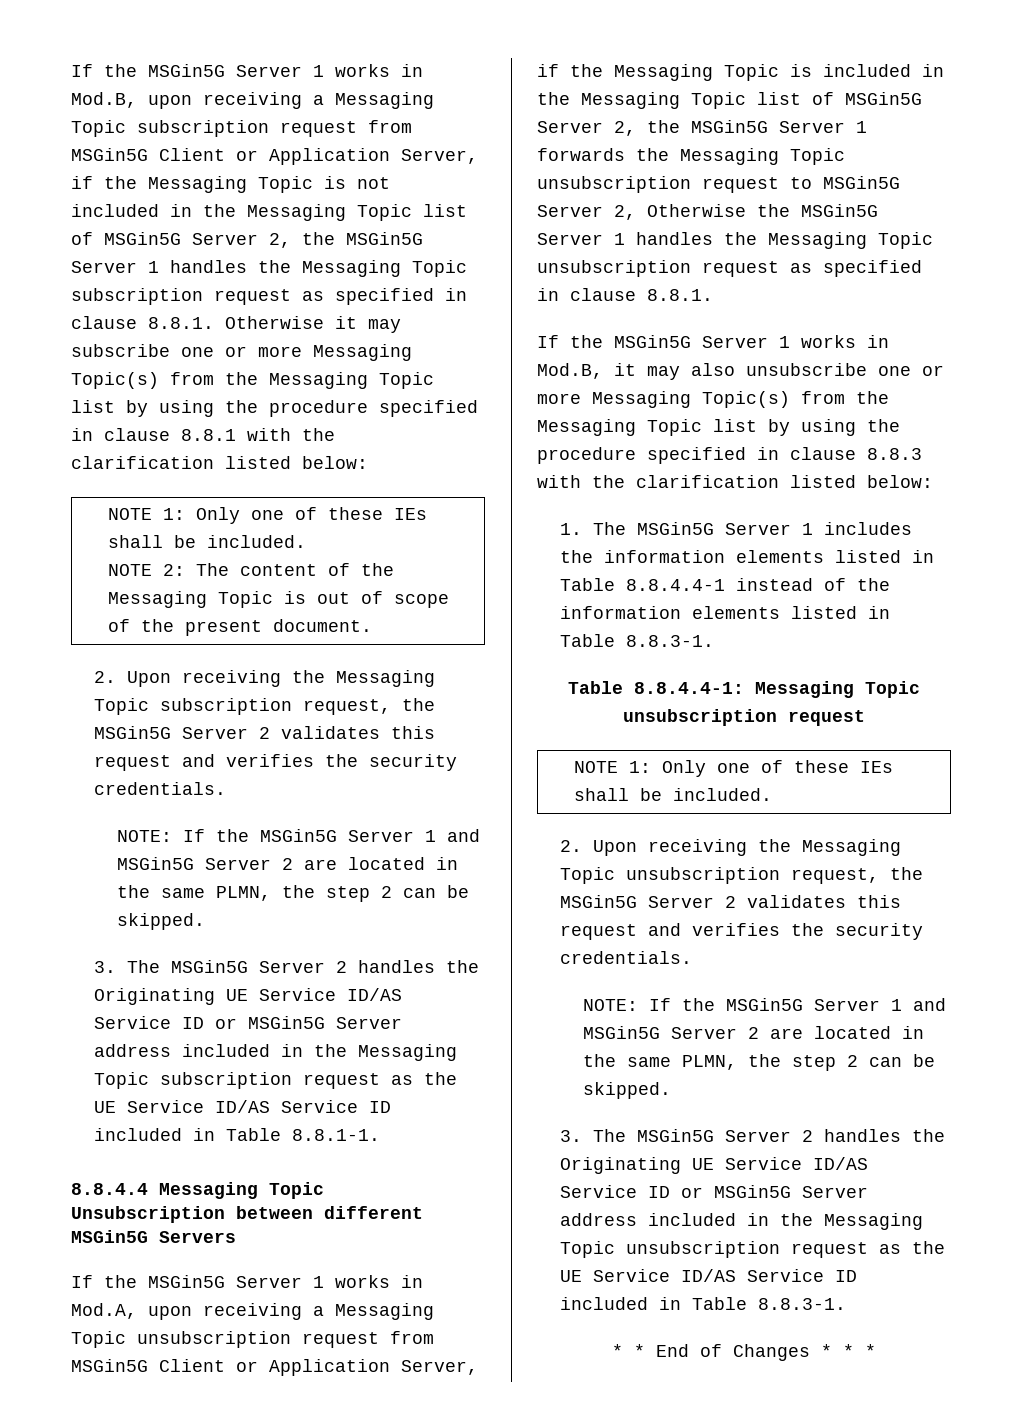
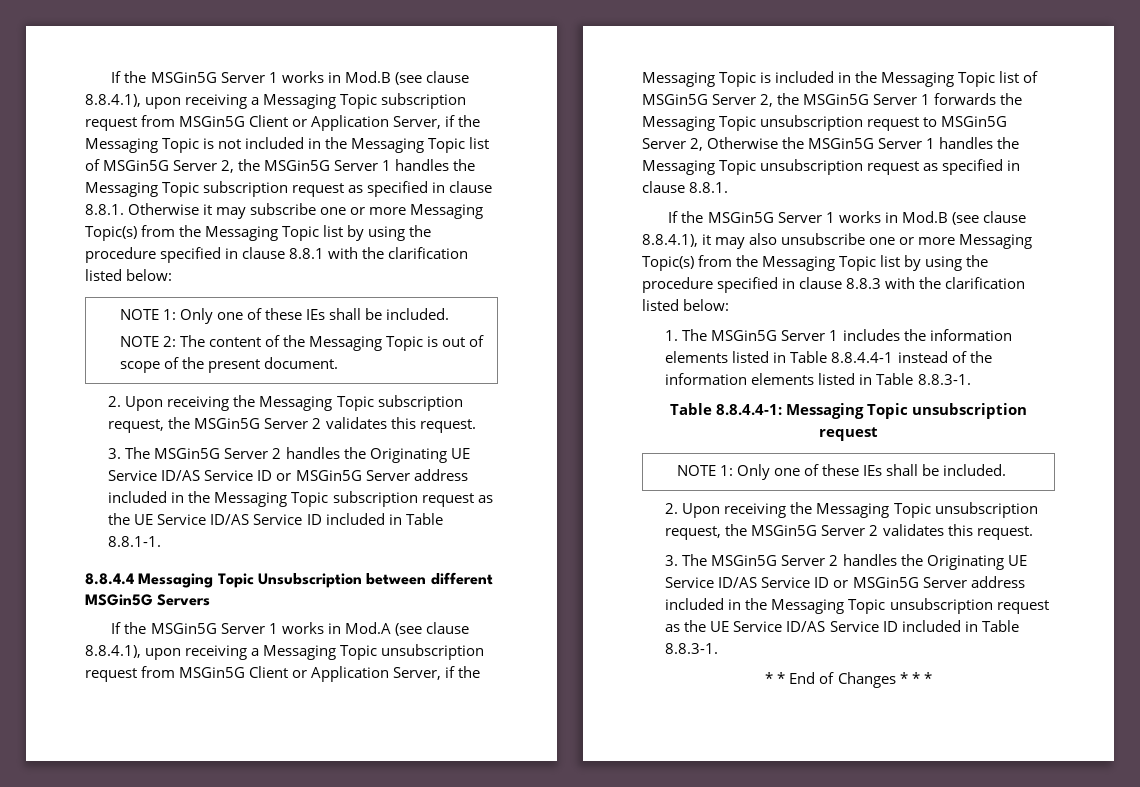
[71,64,423,77] [71,92,137,108] If the MSGin5G Server 1 works in Mod.B, -> [111,71,469,85] [85,94,141,107] If the MSGin5G Server 1 works in Mod.B (see clause 8.8.4.1),
[93,754,457,771] [93,782,226,795] [116,829,480,842] [116,857,458,870] [116,885,469,902] [116,913,205,930] request and verifies the security credentials. // NOTE: If the MSGin5G Server 1 and MSGin5G Server 2 are located in the same PLMN, the step 2 can be skipped. -> [419,419,476,433] request.
[71,1303,137,1319] Mod.A, -> [344,622,469,636] [85,645,141,658] Mod.A (see clause 8.8.4.1),
[537,363,603,379] Mod.B, -> [901,211,1026,225] [642,234,698,247] Mod.B (see clause 8.8.4.1),
[559,923,923,940] [559,951,692,964] [582,998,946,1011] [582,1026,924,1039] [582,1054,935,1071] [582,1082,671,1099] request and verifies the security credentials. // NOTE: If the MSGin5G Server 1 and MSGin5G Server 2 are located in the same PLMN, the step 2 can be skipped. -> [976,526,1033,540] request.

